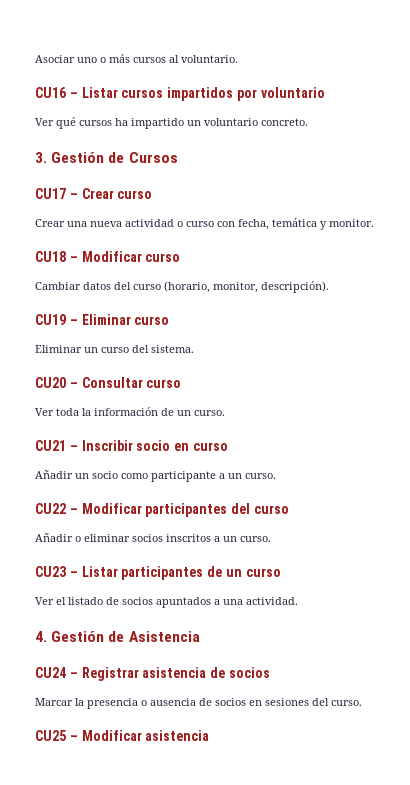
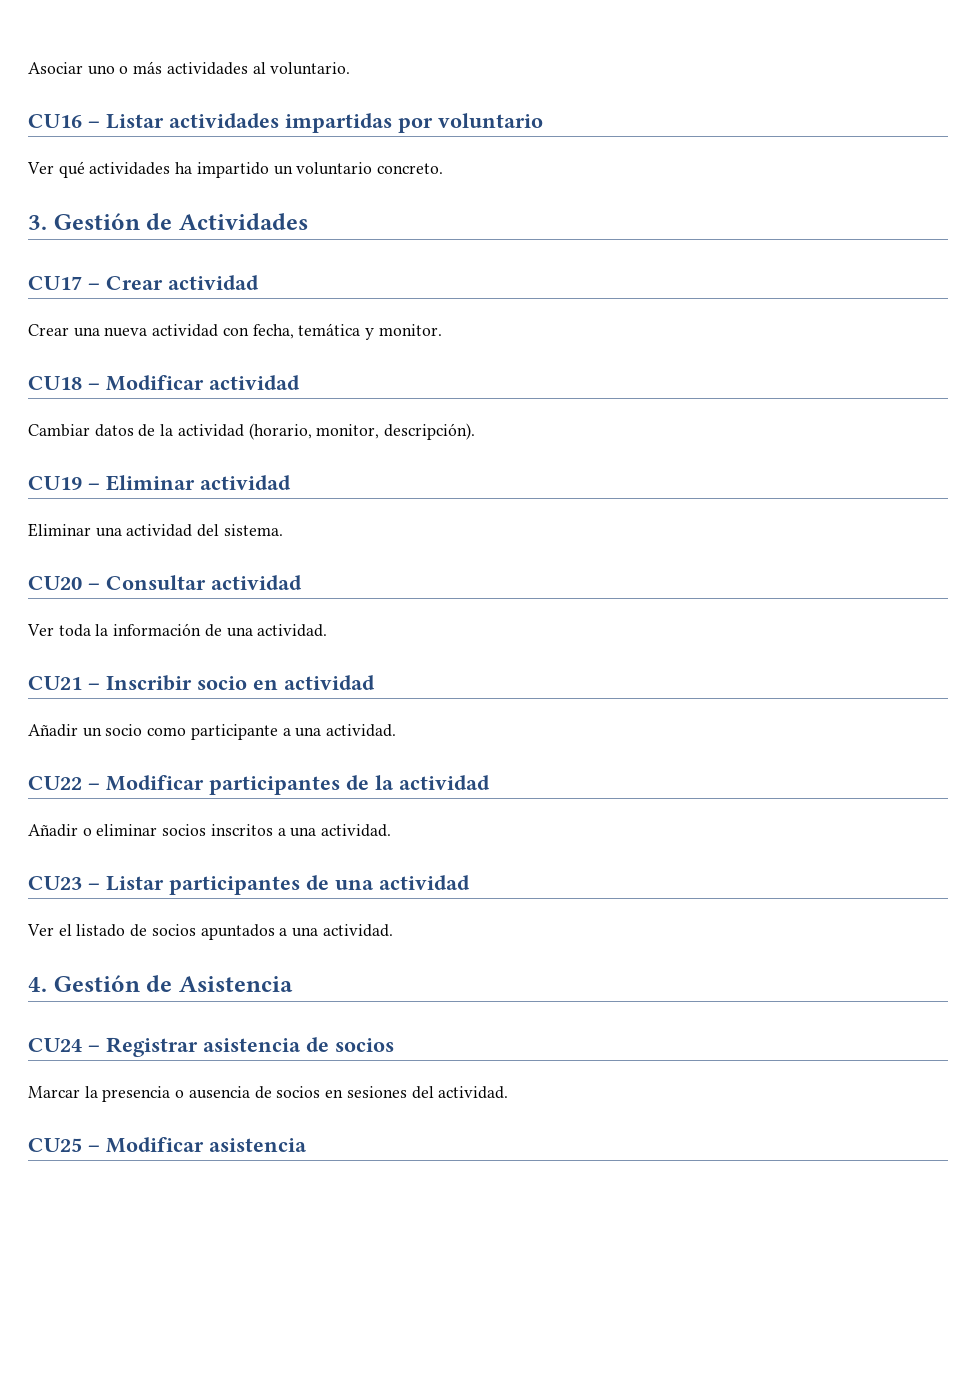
[133,57,166,63] cursos -> [166,62,248,75] actividades
[121,87,234,101] cursos impartidos -> [169,113,392,133] actividades impartidas
[79,120,112,126] cursos -> [89,162,171,175] actividades
[128,152,178,163] Cursos -> [178,213,308,230] Actividades
[117,190,153,199] curso -> [168,275,259,290] actividad
[177,221,214,227] o curso -> (219, 330) none
[145,253,181,262] curso -> [209,375,300,390] actividad
[114,282,161,290] del curso -> [138,424,244,437] de la actividad
[134,316,170,325] [35,345,129,353] curso // Eliminar un curso -> [200,475,291,490] [28,523,193,537] actividad // Eliminar una actividad
[146,379,182,388] curso -> [211,575,302,590] actividad
[177,410,225,416] un curso. -> [226,624,328,637] una actividad.
[192,442,228,451] curso -> [284,675,375,690] actividad
[228,473,276,479] un curso. -> [295,724,397,737] una actividad.
[231,503,289,514] del curso -> [346,775,490,790] de la actividad
[223,536,271,542] un curso. -> [290,824,392,837] una actividad.
[225,568,281,577] un curso -> [335,875,470,890] una actividad
[331,700,362,706] curso. -> [438,1086,509,1099] actividad.

